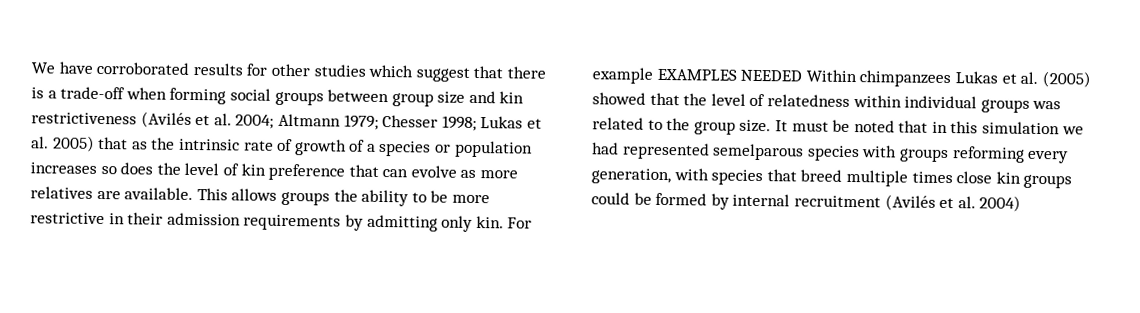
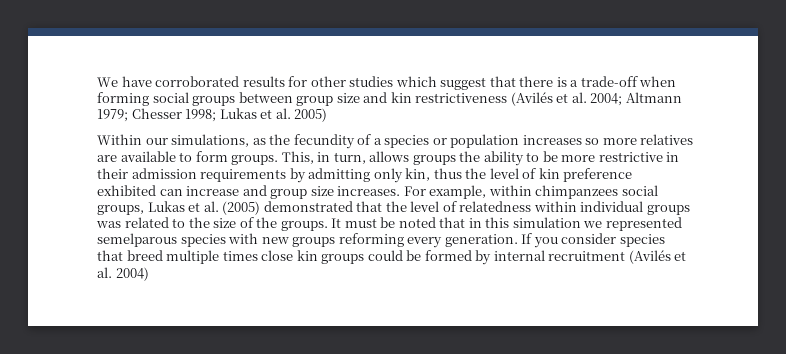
[98,136,347,156] that as the intrinsic rate of growth -> [97,134,355,149] // Within our simulations, as the fecundity
[120,162,519,181] [30,186,228,201] does the level of kin preference that can evolve as more relatives are available. This -> [602,134,694,145] [97,151,366,165] more relatives are available to form groups. This, in turn,
[475,215,533,229] [592,67,952,88] kin. For example EXAMPLES NEEDED Within chimpanzees -> [405,168,633,182] [97,185,658,199] [97,205,144,215] kin, thus the level of kin preference exhibited can increase and group size increases. For example, within chimpanzees social groups,
[592,92,646,105] showed -> [263,201,353,212] demonstrated
[693,119,772,135] group size. -> [213,217,328,231] size of the groups.
[592,142,619,155] had -> (603, 224) none
(898, 151) none -> [261,237,289,244] new
[591,168,709,185] generation, with -> [444,233,617,248] generation. If you consider

